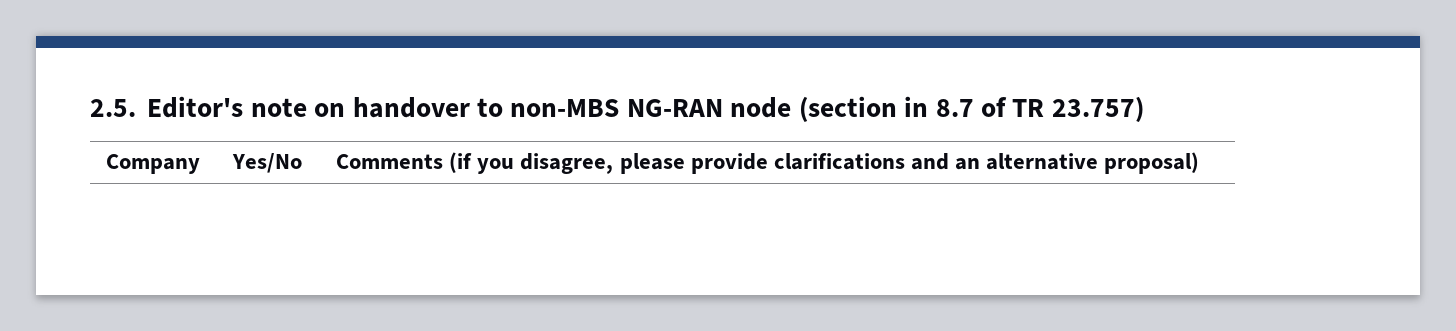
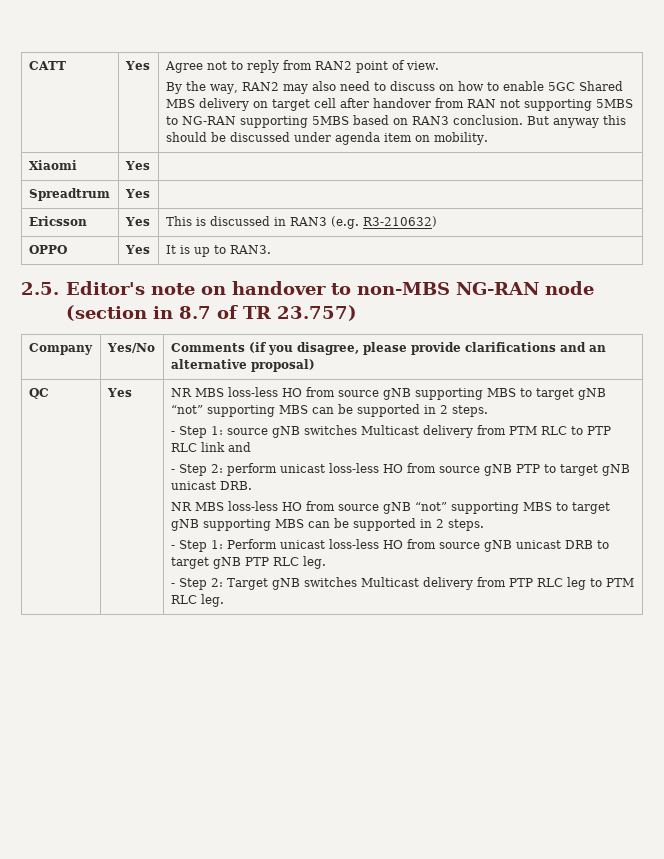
(90, 108) none -> [28,61,66,70] [124,61,150,70] [164,60,439,73] [165,81,623,94] [165,98,633,111] [165,115,626,128] [165,132,488,145] [28,160,77,170] [124,161,150,170] [28,188,110,201] [124,189,150,198] [28,216,87,226] [124,217,150,226] [165,216,437,229] [28,245,67,254] [124,245,150,254] [165,245,271,257] CATT | Yes | Agree not to reply from RAN2 point of view. // By the way, RAN2 may also need to discuss on how to enable 5GC Shared MBS delivery on target cell after handover from RAN not supporting 5MBS to NG-RAN supporting 5MBS based on RAN3 conclusion. But anyway this should be discussed under agenda item on mobility. // Xiaomi | Yes | // Spreadtrum | Yes | // Ericsson | Yes | This is discussed in RAN3 (e.g. R3-210632) // OPPO | Yes | It is up to RAN3. //
(1200, 163) none -> [28,388,49,399] [106,388,132,397] [170,387,606,400] [170,404,488,417] [170,425,611,438] [170,442,251,452] [170,463,630,476] [170,481,252,490] [170,501,610,514] [170,518,484,531] [170,539,609,552] [170,556,326,569] [170,577,634,590] [170,594,224,607] // QC | Yes | NR MBS loss-less HO from source gNB supporting MBS to target gNB “not” supporting MBS can be supported in 2 steps. // - Step 1: source gNB switches Multicast delivery from PTM RLC to PTP RLC link and // - Step 2: perform unicast loss-less HO from source gNB PTP to target gNB unicast DRB. // NR MBS loss-less HO from source gNB “not” supporting MBS to target gNB supporting MBS can be supported in 2 steps. // - Step 1: Perform unicast loss-less HO from source gNB unicast DRB to target gNB PTP RLC leg. // - Step 2: Target gNB switches Multicast delivery from PTP RLC leg to PTM RLC leg.

